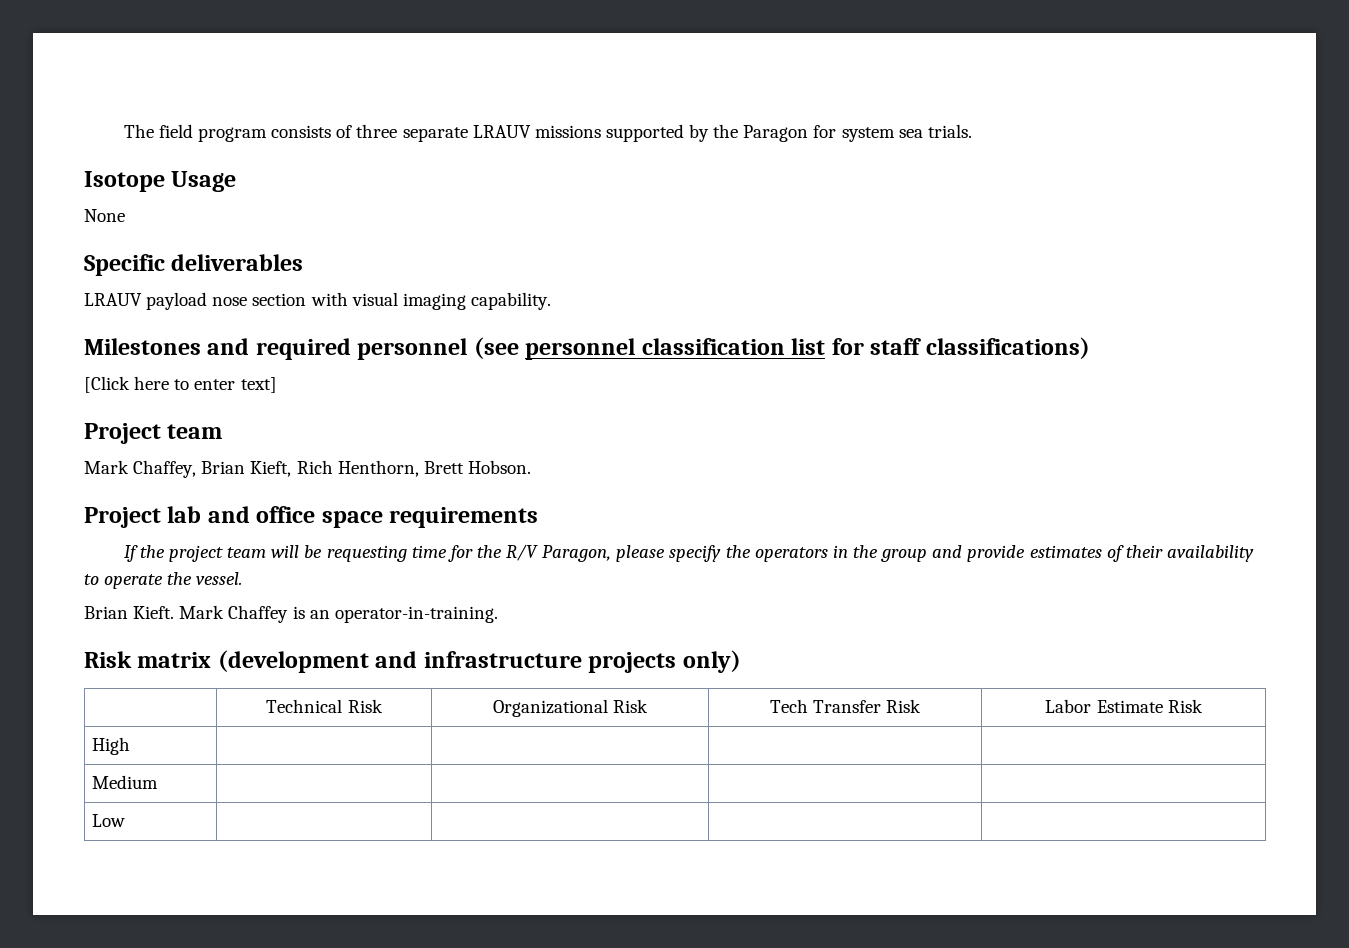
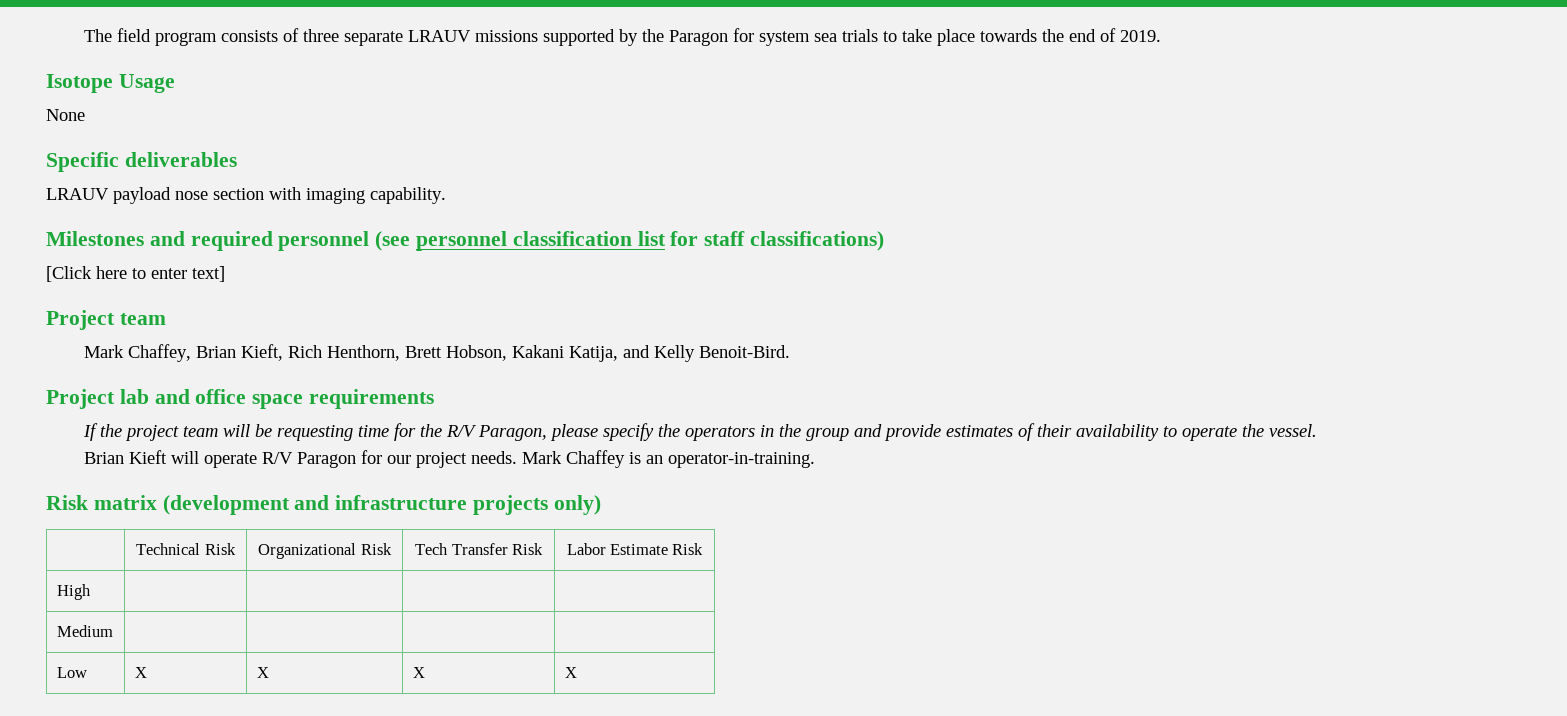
[927,124,972,138] trials. -> [842,28,1162,46] trials to take place towards the end of 2019.
[351,292,398,306] visual -> (301, 193) none
[467,460,531,474] Hobson. -> [446,345,791,362] Hobson, Kakani Katija, and Kelly Benoit-Bird.
[133,606,175,619] Kieft. -> [129,450,518,468] Kieft will operate R/V Paragon for our project needs.
(126, 820) | | | -> [134,667,147,678] [256,667,269,678] [412,667,425,678] [564,667,577,678] X | X | X | X

